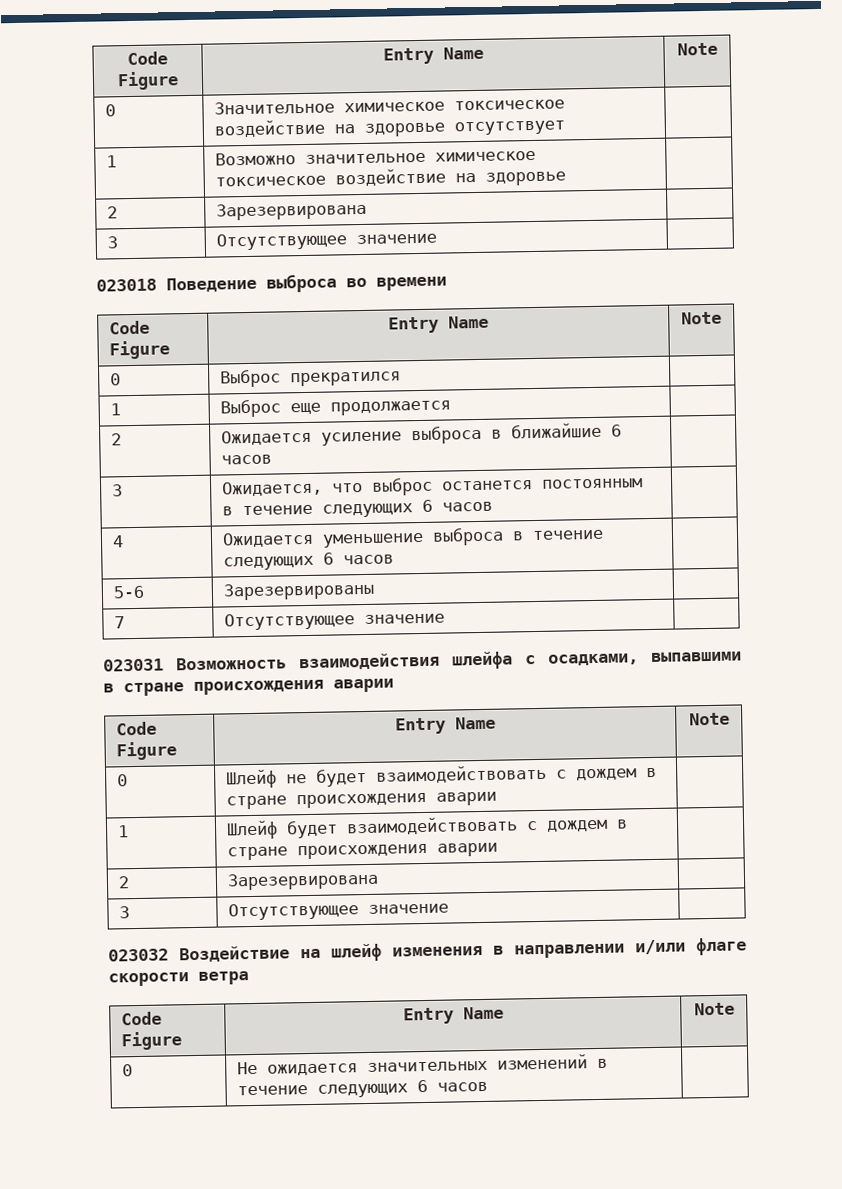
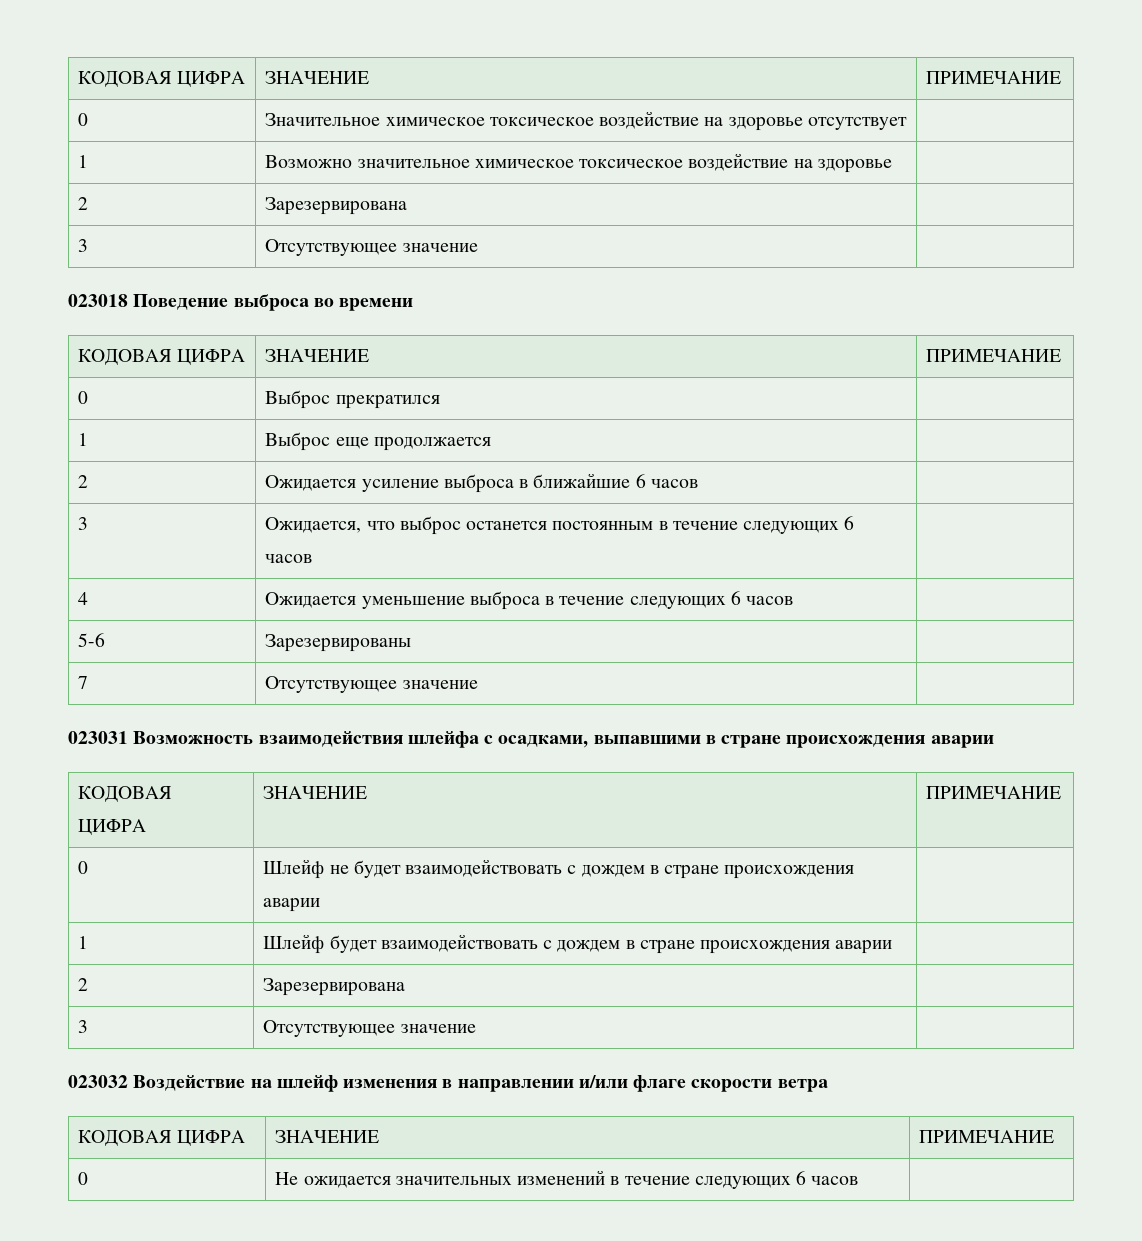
[127,51,168,66] [117,71,179,91] [382,46,484,65] [676,42,718,56] Code Figure | Entry Name | Note -> [78,71,245,87] [265,71,370,84] [926,71,1062,84] КОДОВАЯ ЦИФРА | ЗНАЧЕНИЕ | ПРИМЕЧАНИЕ
[109,320,151,335] [109,340,171,360] [388,315,489,334] [681,311,722,325] Code Figure | Entry Name | Note -> [78,349,245,365] [265,349,370,362] [926,349,1062,362] КОДОВАЯ ЦИФРА | ЗНАЧЕНИЕ | ПРИМЕЧАНИЕ
[116,721,158,736] [116,741,178,761] [394,716,496,735] [688,712,730,726] Code Figure | Entry Name | Note -> [78,786,173,802] [78,819,147,835] [263,786,368,799] [926,786,1062,799] КОДОВАЯ ЦИФРА | ЗНАЧЕНИЕ | ПРИМЕЧАНИЕ
[121,1011,163,1026] [121,1031,183,1051] [402,1006,504,1025] [693,1002,735,1016] Code Figure | Entry Name | Note -> [78,1130,245,1146] [275,1130,380,1143] [919,1130,1055,1143] КОДОВАЯ ЦИФРА | ЗНАЧЕНИЕ | ПРИМЕЧАНИЕ

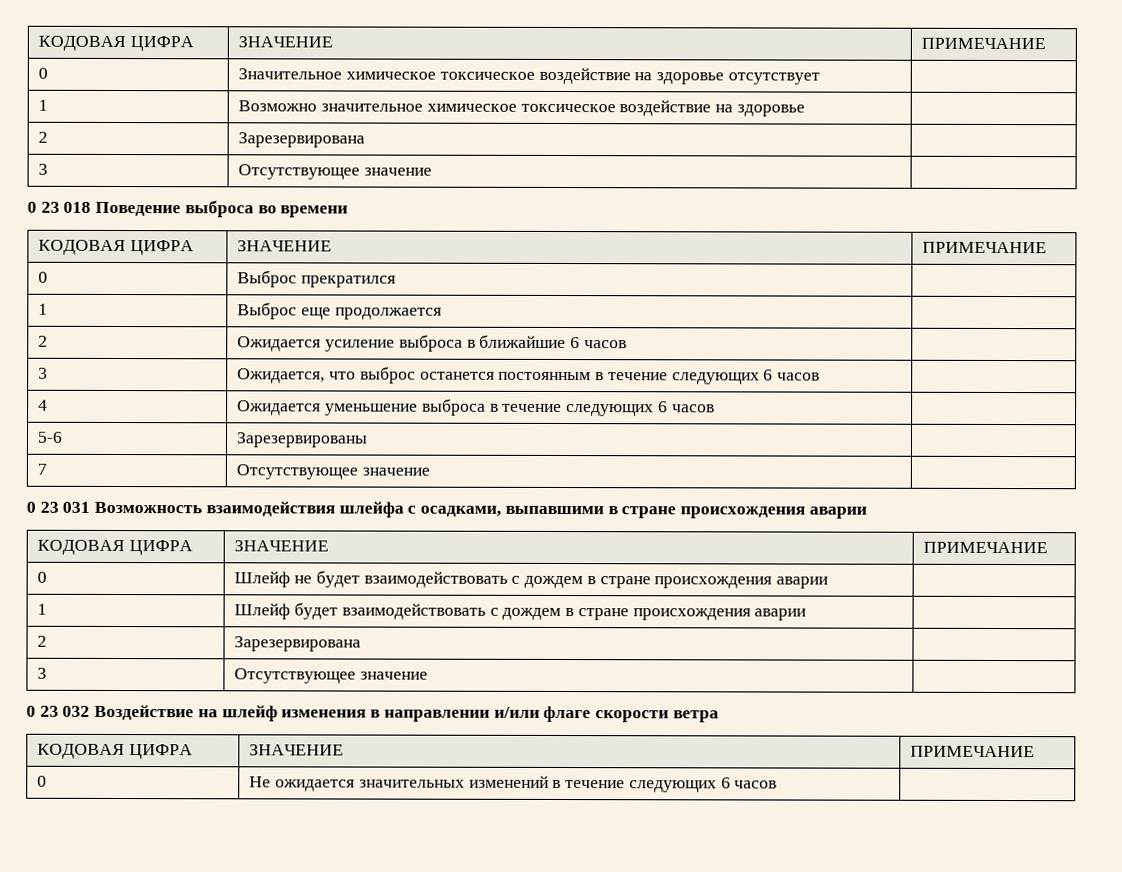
[68,294,128,307] 023018 -> [27,201,92,213] 0 23 018
[68,731,128,744] 023031 -> [26,501,91,513] 0 23 031
[68,1075,128,1088] 023032 -> [26,705,91,717] 0 23 032

